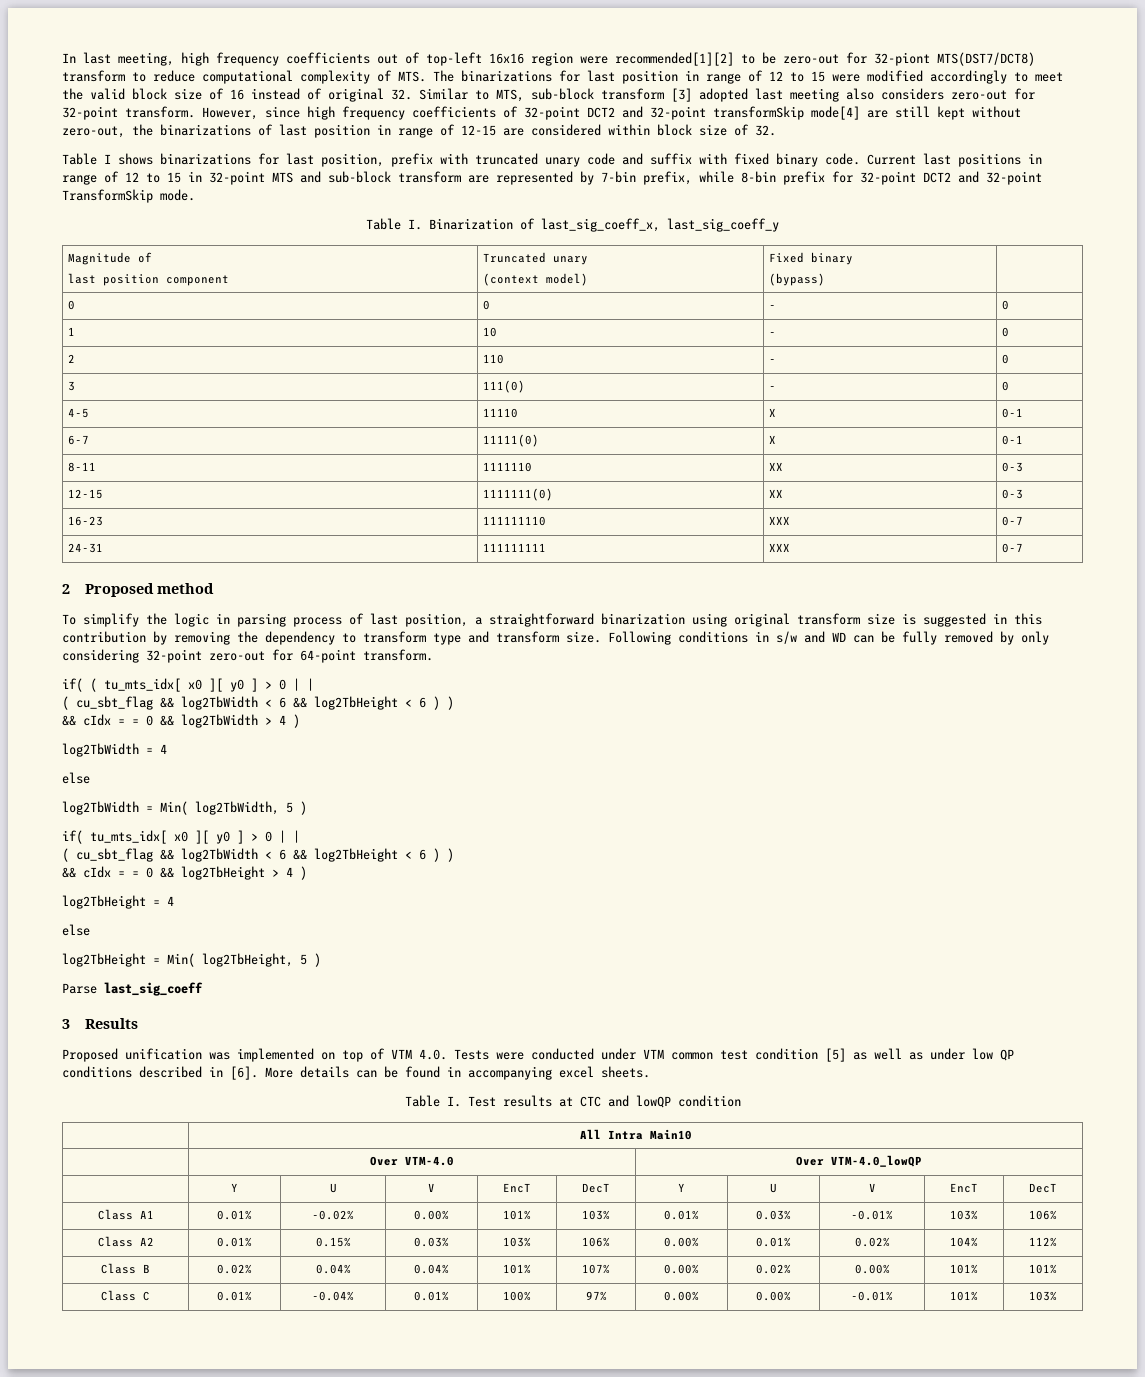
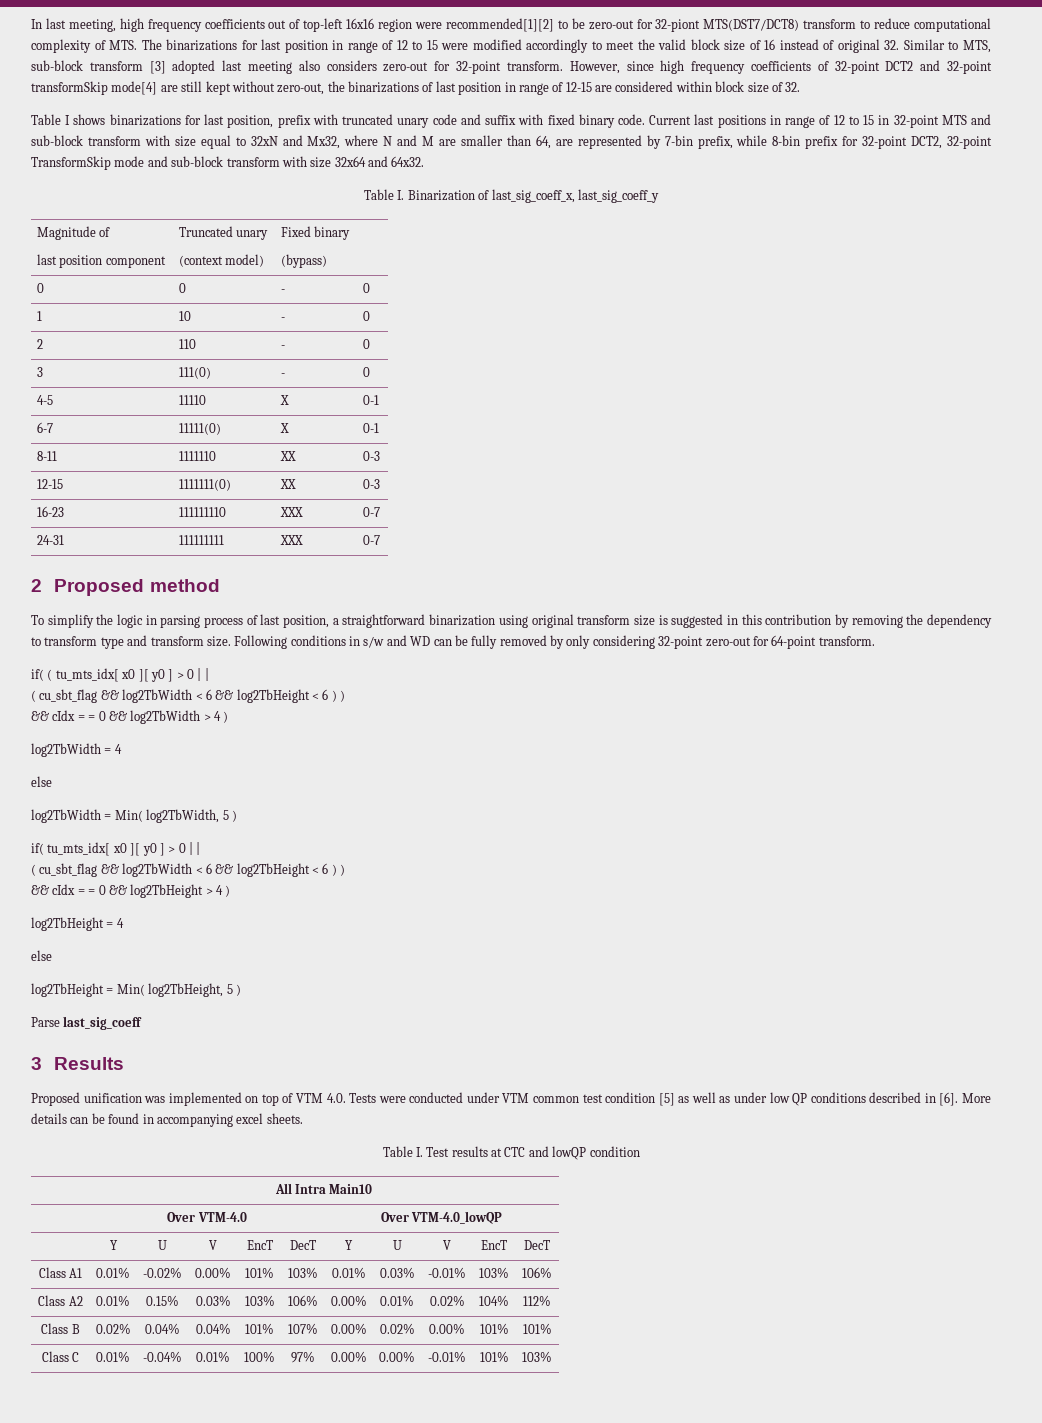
(461, 177) none -> [144,135,551,149] with size equal to 32xN and Mx32, where N and M are smaller than 64,
[923,171,1042,185] [62,189,195,203] DCT2 and 32-point TransformSkip mode. -> [911,136,993,149] [31,156,425,170] DCT2, 32-point TransformSkip mode and sub-block transform with size 32x64 and 64x32.

